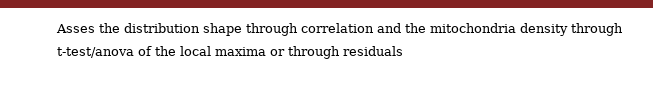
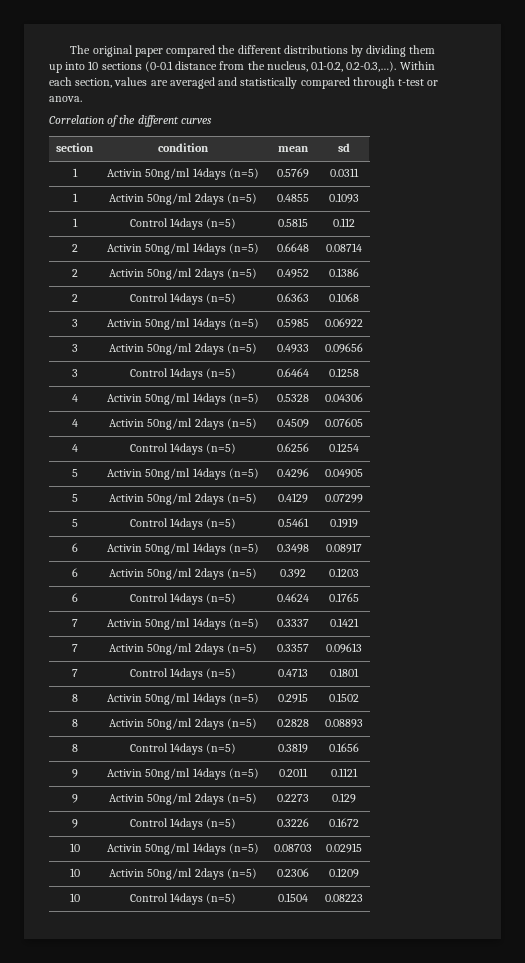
[56,23,623,36] [57,46,403,59] Asses the distribution shape through correlation and the mitochondria density through t-test/anova of the local maxima or through residuals -> [70,45,436,57] [49,61,435,73] [49,77,439,89] [49,96,82,102] [49,115,212,127] [56,143,94,152] [158,143,209,152] [277,146,309,152] [338,143,350,152] [72,168,78,177] [107,168,259,180] [276,168,309,178] [330,168,359,177] [72,193,78,202] [109,193,257,205] [276,194,309,202] [329,193,359,203] [72,218,78,227] [129,218,237,230] [277,218,308,227] [333,218,355,227] [71,244,78,252] [107,243,259,255] [276,243,309,252] [326,243,362,252] [71,269,78,277] [109,268,257,280] [276,269,309,278] [329,268,359,277] [71,294,78,302] [129,293,237,305] [276,293,309,302] [329,293,359,302] [71,319,78,327] [107,318,259,330] [276,319,309,328] [325,318,363,328] [71,344,78,352] [109,343,257,355] [276,344,309,353] [325,343,363,353] [71,369,78,377] [129,368,237,380] [276,368,309,377] [329,368,359,377] [71,394,78,402] [107,393,259,405] [276,394,309,402] [325,393,363,402] [71,419,78,427] [109,418,257,430] [276,419,309,428] [325,418,363,427] [71,444,78,452] [129,443,237,455] [276,443,309,452] [329,443,359,452] [71,469,78,477] [107,468,259,480] [276,468,309,478] [325,469,363,478] [71,494,78,502] [109,493,257,505] [277,493,308,503] [325,494,363,503] [71,519,78,527] [129,518,237,530] [277,518,309,527] [330,518,358,528] [71,543,78,552] [107,543,259,555] [276,544,309,553] [326,543,362,553] [71,568,78,577] [109,568,257,580] [279,569,306,578] [329,568,359,577] [71,593,78,602] [129,593,237,605] [276,593,309,602] [329,593,359,602] [71,619,78,627] [107,618,259,630] [276,619,309,627] [330,618,359,627] [71,644,78,652] [109,643,257,655] [276,644,309,652] [326,643,362,653] [71,669,78,677] [129,668,237,680] [277,668,308,677] [330,668,359,677] [71,694,78,702] [107,693,259,705] [277,693,308,703] [329,693,359,702] [71,719,78,727] [109,718,257,730] [276,719,309,727] [325,719,363,728] [71,744,78,752] [129,743,237,755] [277,743,308,753] [329,743,359,752] [71,769,78,778] [107,768,259,780] [278,768,308,777] [331,768,358,777] [71,794,78,803] [109,793,257,805] [276,794,309,802] [332,793,356,803] [71,819,78,828] [129,818,237,830] [276,818,309,827] [329,818,359,827] [69,843,80,852] [107,843,259,855] [273,844,312,852] [326,843,362,853] [69,868,80,877] [109,868,257,880] [276,868,309,877] [329,868,359,878] [69,893,80,902] [129,893,237,905] [277,893,308,902] [325,894,363,902] The original paper compared the different distributions by dividing them up into 10 sections (0-0.1 distance from the nucleus, 0.1-0.2, 0.2-0.3,…). Within each section, values are averaged and statistically compared through t-test or anova. // Correlation of the different curves // section | condition | mean | sd // 1 | Activin 50ng/ml 14days (n=5) | 0.5769 | 0.0311 // 1 | Activin 50ng/ml 2days (n=5) | 0.4855 | 0.1093 // 1 | Control 14days (n=5) | 0.5815 | 0.112 // 2 | Activin 50ng/ml 14days (n=5) | 0.6648 | 0.08714 // 2 | Activin 50ng/ml 2days (n=5) | 0.4952 | 0.1386 // 2 | Control 14days (n=5) | 0.6363 | 0.1068 // 3 | Activin 50ng/ml 14days (n=5) | 0.5985 | 0.06922 // 3 | Activin 50ng/ml 2days (n=5) | 0.4933 | 0.09656 // 3 | Control 14days (n=5) | 0.6464 | 0.1258 // 4 | Activin 50ng/ml 14days (n=5) | 0.5328 | 0.04306 // 4 | Activin 50ng/ml 2days (n=5) | 0.4509 | 0.07605 // 4 | Control 14days (n=5) | 0.6256 | 0.1254 // 5 | Activin 50ng/ml 14days (n=5) | 0.4296 | 0.04905 // 5 | Activin 50ng/ml 2days (n=5) | 0.4129 | 0.07299 // 5 | Control 14days (n=5) | 0.5461 | 0.1919 // 6 | Activin 50ng/ml 14days (n=5) | 0.3498 | 0.08917 // 6 | Activin 50ng/ml 2days (n=5) | 0.392 | 0.1203 // 6 | Control 14days (n=5) | 0.4624 | 0.1765 // 7 | Activin 50ng/ml 14days (n=5) | 0.3337 | 0.1421 // 7 | Activin 50ng/ml 2days (n=5) | 0.3357 | 0.09613 // 7 | Control 14days (n=5) | 0.4713 | 0.1801 // 8 | Activin 50ng/ml 14days (n=5) | 0.2915 | 0.1502 // 8 | Activin 50ng/ml 2days (n=5) | 0.2828 | 0.08893 // 8 | Control 14days (n=5) | 0.3819 | 0.1656 // 9 | Activin 50ng/ml 14days (n=5) | 0.2011 | 0.1121 // 9 | Activin 50ng/ml 2days (n=5) | 0.2273 | 0.129 // 9 | Control 14days (n=5) | 0.3226 | 0.1672 // 10 | Activin 50ng/ml 14days (n=5) | 0.08703 | 0.02915 // 10 | Activin 50ng/ml 2days (n=5) | 0.2306 | 0.1209 // 10 | Control 14days (n=5) | 0.1504 | 0.08223

